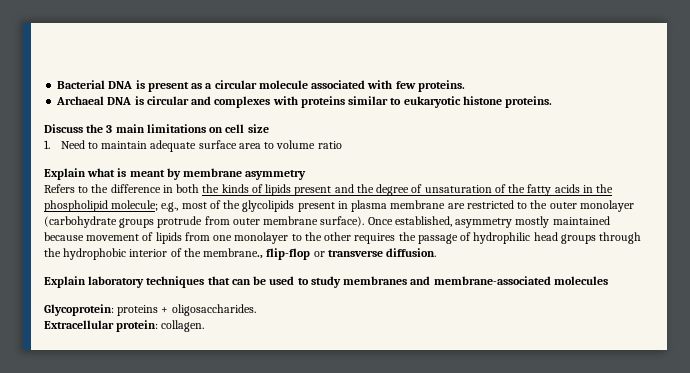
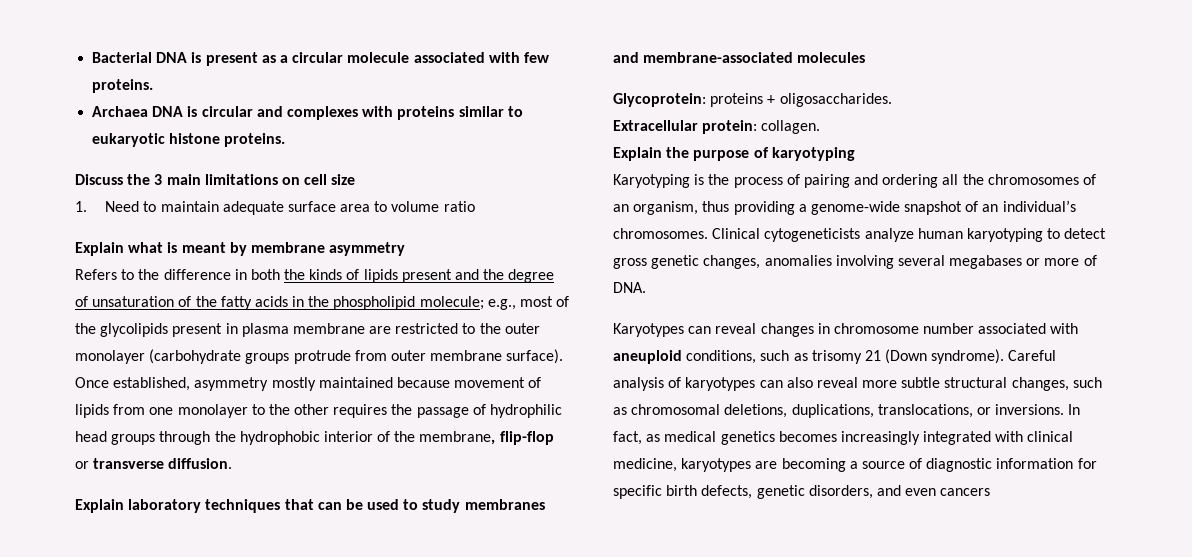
[56,96,105,105] Archaeal -> [92,106,149,117] Archaea
[203,248,264,259] membrane., -> [419,431,496,445] membrane,
(205, 326) none -> [613,147,855,161] [613,174,1097,188] [613,200,1076,215] [613,228,1107,242] [613,255,1097,269] [613,282,646,293] [613,323,1079,337] [613,349,1057,364] [613,377,1102,391] [613,404,1081,418] [613,431,1074,445] [613,458,1097,472] [613,485,991,499] // Explain the purpose of karyotyping // Karyotyping is the process of pairing and ordering all the chromosomes of an organism, thus providing a genome-wide snapshot of an individual’s chromosomes. Clinical cytogeneticists analyze human karyotyping to detect gross genetic changes, anomalies involving several megabases or more of DNA. // Karyotypes can reveal changes in chromosome number associated with aneuploid conditions, such as trisomy 21 (Down syndrome). Careful analysis of karyotypes can also reveal more subtle structural changes, such as chromosomal deletions, duplications, translocations, or inversions. In fact, as medical genetics becomes increasingly integrated with clinical medicine, karyotypes are becoming a source of diagnostic information for specific birth defects, genetic disorders, and even cancers

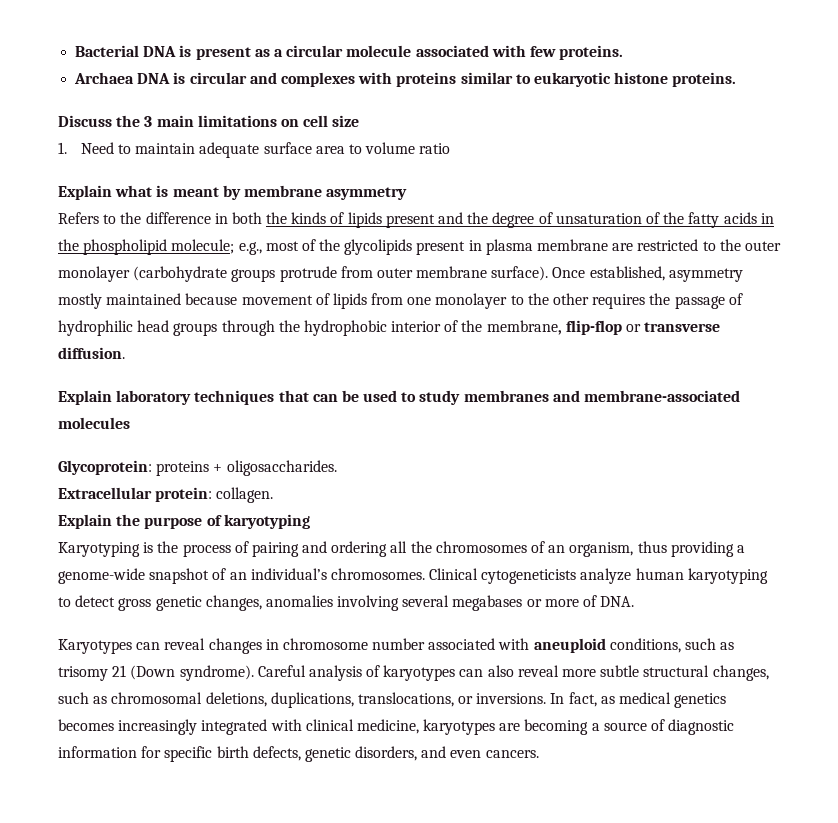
[940,488,991,496] cancers -> [485,750,539,758] cancers.

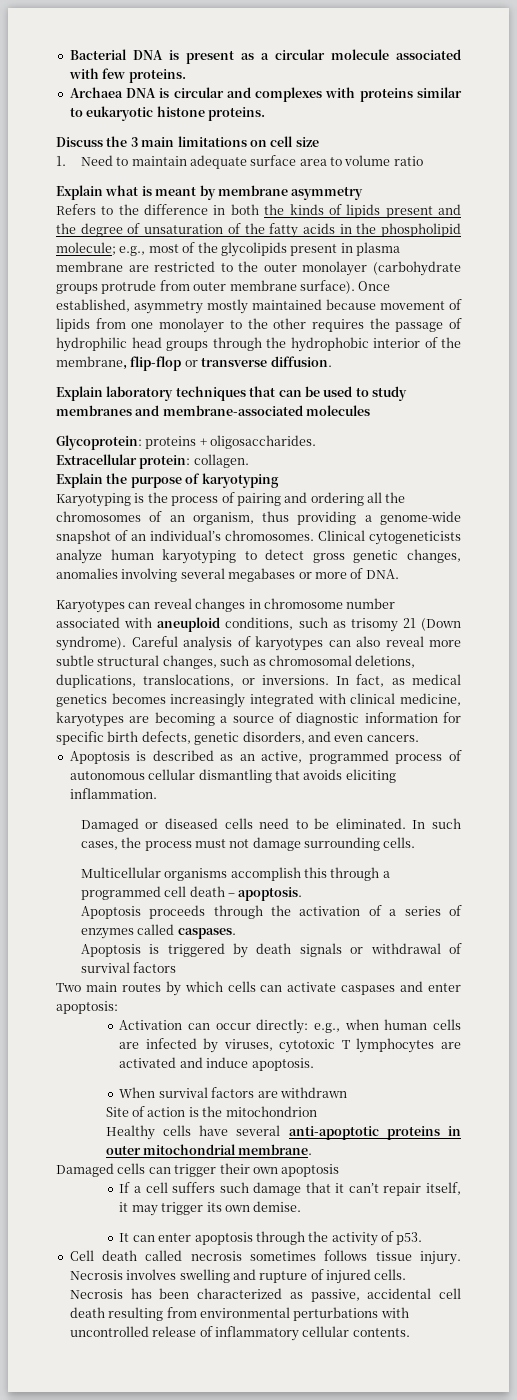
(539, 754) none -> [69,750,462,764] [69,769,396,783] [69,788,157,799] [80,818,461,832] [80,837,416,851] [80,867,390,881] [80,886,303,901] [80,905,462,919] [80,924,236,939] [80,943,462,958] [80,962,177,973] [56,981,461,996] [56,1001,118,1014] [119,1019,461,1034] [119,1038,461,1053] [119,1057,314,1071] [119,1087,347,1098] [105,1106,317,1117] [105,1125,461,1140] [105,1144,313,1155] [56,1163,340,1177] [119,1182,461,1196] [119,1201,302,1216] [119,1231,423,1246] [69,1250,461,1265] [69,1269,407,1284] [69,1288,461,1302] [69,1307,409,1321] [69,1326,410,1341] // Apoptosis is described as an active, programmed process of autonomous cellular dismantling that avoids eliciting inflammation. // Damaged or diseased cells need to be eliminated. In such cases, the process must not damage surrounding cells. // Multicellular organisms accomplish this through a programmed cell death – apoptosis. // Apoptosis proceeds through the activation of a series of enzymes called caspases. // Apoptosis is triggered by death signals or withdrawal of survival factors // Two main routes by which cells can activate caspases and enter apoptosis: // Activation can occur directly: e.g., when human cells are infected by viruses, cytotoxic T lymphocytes are activated and induce apoptosis. // When survival factors are withdrawn // Site of action is the mitochondrion // Healthy cells have several anti-apoptotic proteins in outer mitochondrial membrane. // Damaged cells can trigger their own apoptosis // If a cell suffers such damage that it can’t repair itself, it may trigger its own demise. // It can enter apoptosis through the activity of p53. // Cell death called necrosis sometimes follows tissue injury. Necrosis involves swelling and rupture of injured cells. Necrosis has been characterized as passive, accidental cell death resulting from environmental perturbations with uncontrolled release of inflammatory cellular contents.

